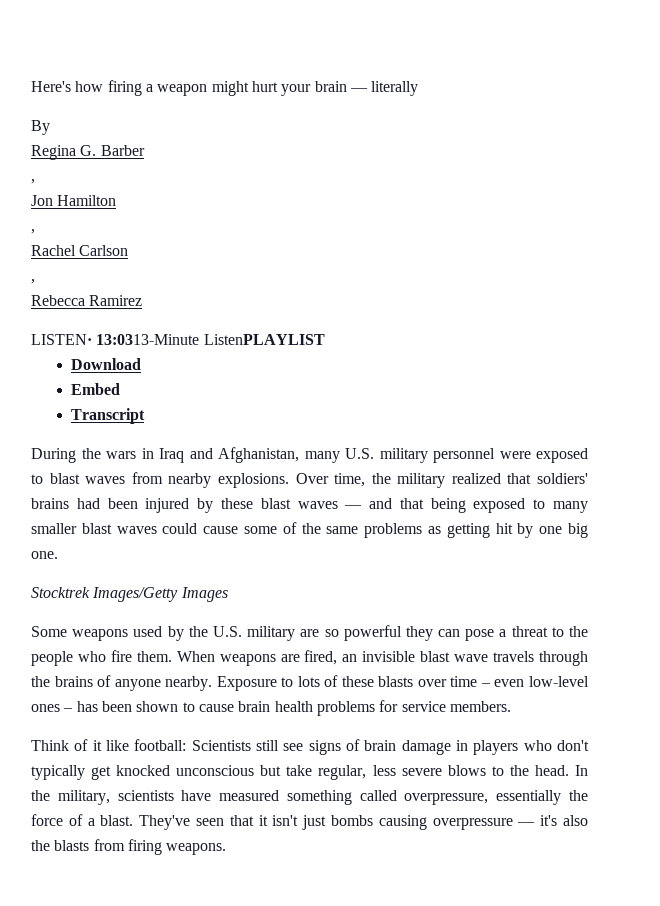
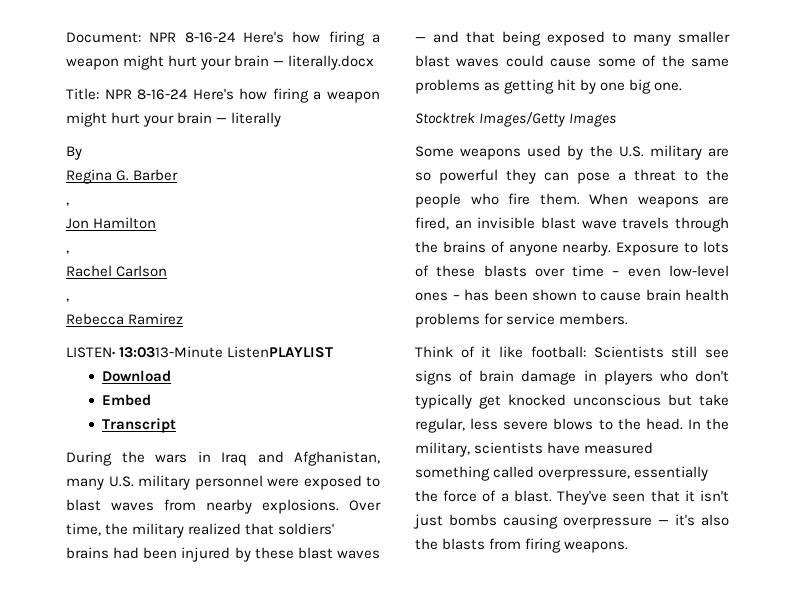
(31, 86) none -> [66,31,380,46] [66,55,375,70] [66,88,189,100] Document: NPR 8-16-24 Here's how firing a weapon might hurt your brain — literally.docx // Title: NPR 8-16-24

